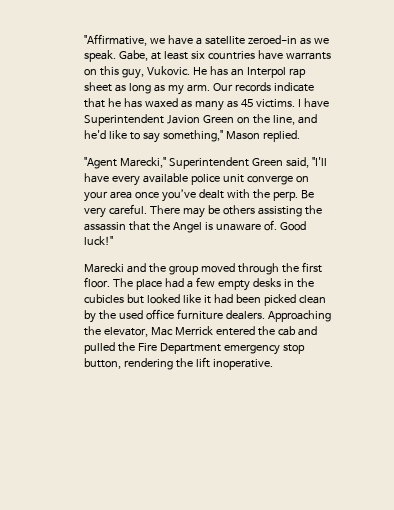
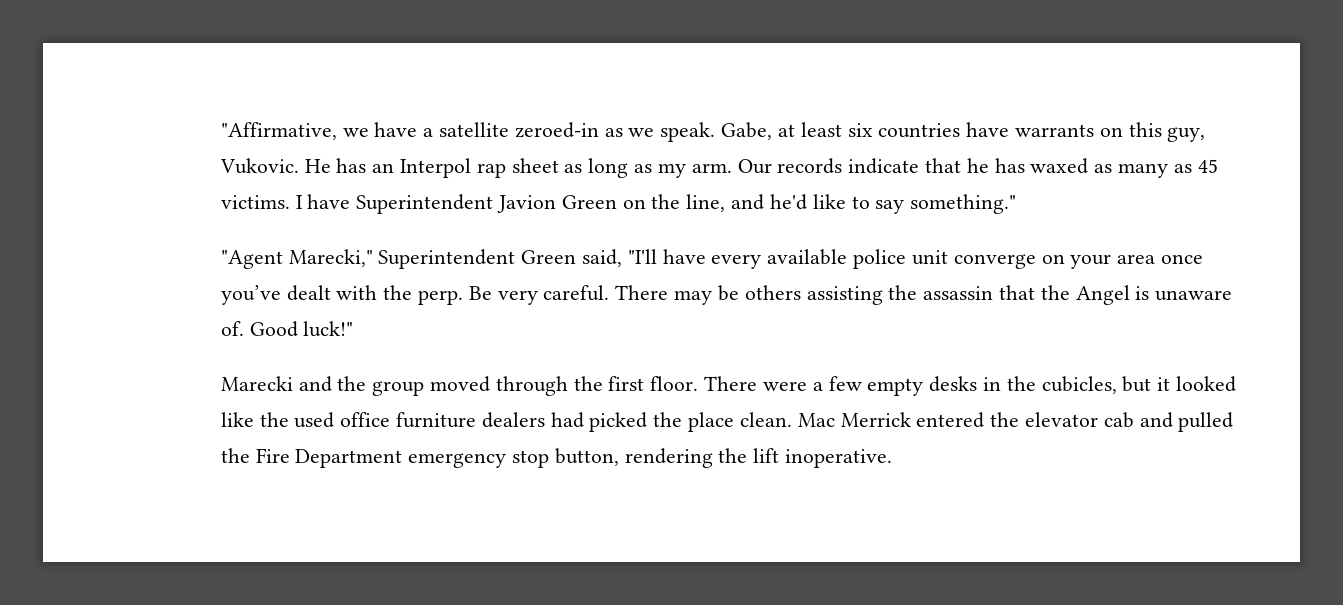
[163,130,301,142] something," Mason replied. -> [910,194,1017,214] something."
[113,278,185,290] The place had -> [704,376,807,391] There were
[84,294,327,306] [84,309,332,323] [84,326,149,337] cubicles but looked like it had been picked clean by the used office furniture dealers. Approaching the elevator, -> [1041,376,1236,394] [220,412,792,432] cubicles, but it looked like the used office furniture dealers had picked the place clean.
(276, 331) none -> [1024,412,1098,427] elevator

